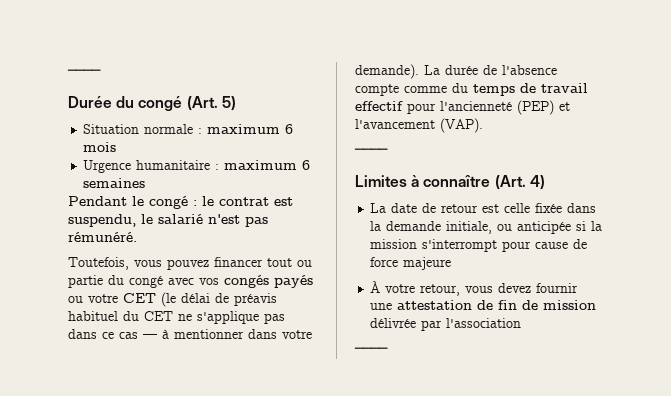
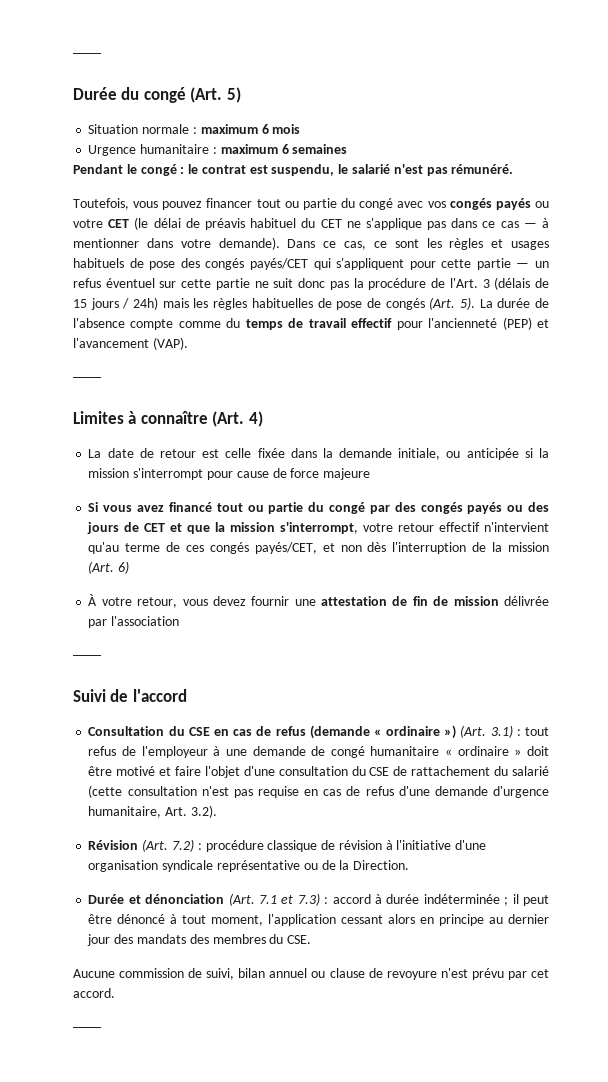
(419, 71) none -> [287,238,549,250] [73,258,549,270] [73,277,549,290] [73,297,475,310] Dans ce cas, ce sont les règles et usages habituels de pose des congés payés/CET qui s'appliquent pour cette partie — un refus éventuel sur cette partie ne suit donc pas la procédure de l'Art. 3 (délais de 15 jours / 24h) mais les règles habituelles de pose de congés (Art. 5).
(452, 263) none -> [88,502,549,514] [87,522,549,534] [88,542,549,554] [88,561,130,574] // Si vous avez financé tout ou partie du congé par des congés payés ou des jours de CET et que la mission s'interrompt, votre retour effectif n'intervient qu'au terme de ces congés payés/CET, et non dès l'interruption de la mission (Art. 6)
(388, 350) none -> [73,689,187,702] [88,725,550,739] [88,746,549,758] [88,766,549,778] [88,785,549,798] [88,805,217,818] [88,839,487,852] [88,860,410,872] [88,893,549,906] [88,914,549,926] [87,934,312,946] [73,968,549,980] [73,988,115,998] [72,1027,102,1032] // Suivi de l'accord // Consultation du CSE en cas de refus (demande « ordinaire ») (Art. 3.1) : tout refus de l'employeur à une demande de congé humanitaire « ordinaire » doit être motivé et faire l'objet d'une consultation du CSE de rattachement du salarié (cette consultation n'est pas requise en cas de refus d'une demande d'urgence humanitaire, Art. 3.2). // Révision (Art. 7.2) : procédure classique de révision à l'initiative d'une organisation syndicale représentative ou de la Direction. // Durée et dénonciation (Art. 7.1 et 7.3) : accord à durée indéterminée ; il peut être dénoncé à tout moment, l'application cessant alors en principe au dernier jour des mandats des membres du CSE. // Aucune commission de suivi, bilan annuel ou clause de revoyure n'est prévu par cet accord. // ────

